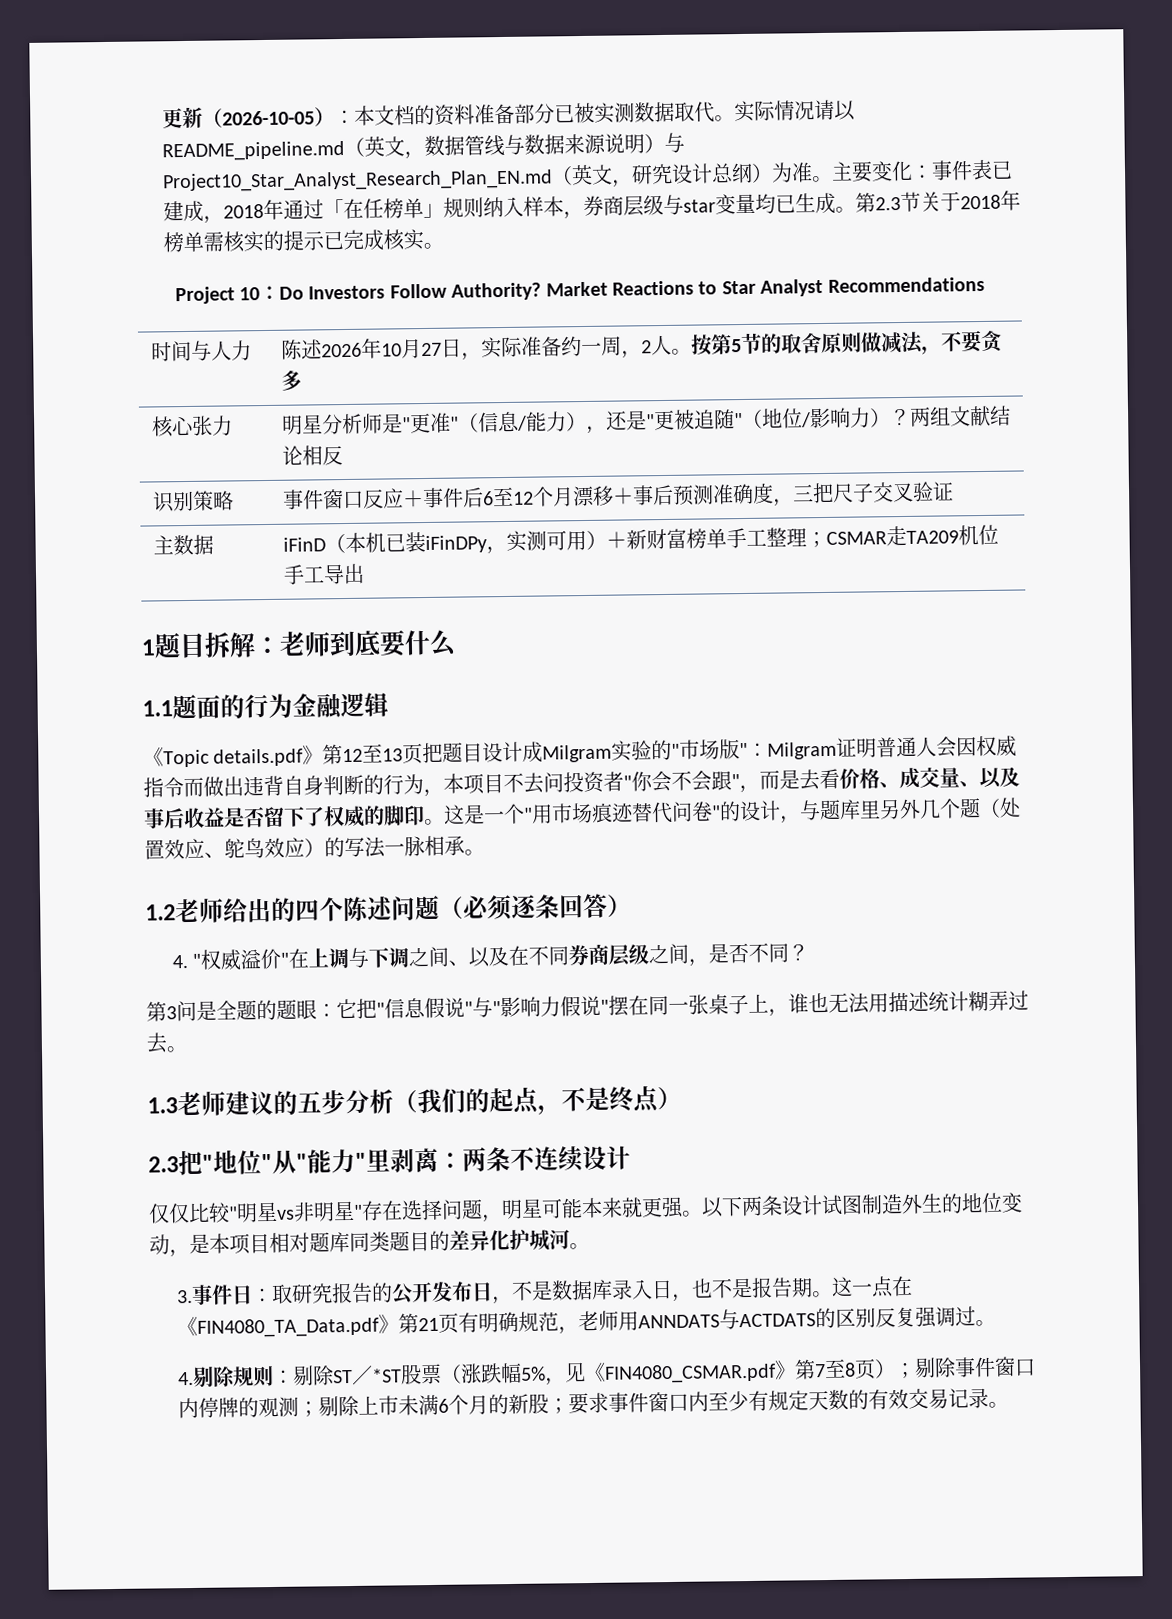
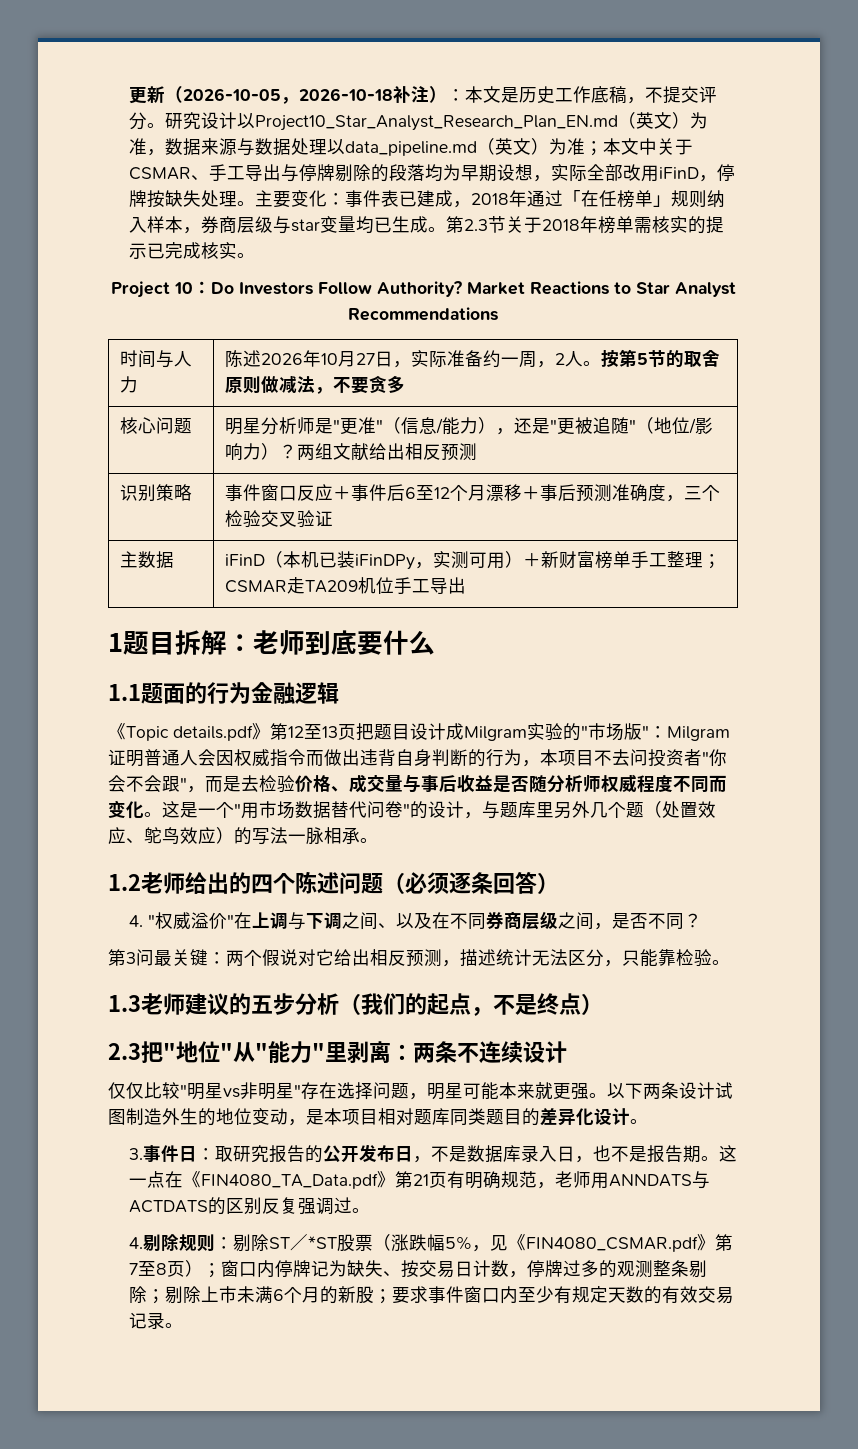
[313,99,856,127] [161,132,685,162] [161,162,813,193] ）：本文档的资料准备部分已被实测数据取代。实际情况请以README_pipeline.md（英文，数据管线与数据来源说明）与Project10_Star_Analyst_Research_Plan_EN.md（英文，研究设计总纲）为准 -> [280,86,717,104] [128,112,708,131] [128,138,693,156] [128,164,735,182] [128,190,237,208] ，2026-10-18补注）：本文是历史工作底稿，不提交评分。研究设计以Project10_Star_Analyst_Research_Plan_EN.md（英文）为准，数据来源与数据处理以data_pipeline.md（英文）为准；本文中关于CSMAR、手工导出与停牌剔除的段落均为早期设想，实际全部改用iFinD，停牌按缺失处理
[191,415,233,436] 张力 -> [156,417,193,434] 问题
[988,405,1011,426] [281,445,343,466] 结论相反 -> [369,443,478,461] 给出相反预测
[811,482,874,504] 把尺子 -> [702,484,721,501] [225,510,262,528] 个检验
[819,768,840,790] 看 -> [259,775,295,793] 检验
[959,766,1020,789] 、以及 -> [403,774,421,793] 与
[263,805,425,828] 留下了权威的脚印 -> [529,774,727,793] [108,800,144,819] 随分析师权威程度不同而变化
[591,802,634,823] 痕迹 -> [295,801,331,819] 数据
[196,990,1029,1021] [146,1032,168,1054] 是全题的题眼：它把"信息假说"与"影响力假说"摆在同一张桌子上，谁也无法用描述统计糊弄过去 -> [154,949,712,967] 最关键：两个假说对它给出相反预测，描述统计无法区分，只能靠检验
[509,1229,570,1251] 护城河 -> [594,1108,630,1125] 设计
[913,1356,996,1378] 剔除事件 -> (221, 1270) none
[237,1396,299,1418] 的观测 -> [310,1260,707,1278] [128,1286,147,1303] 记为缺失、按交易日计数，停牌过多的观测整条剔除

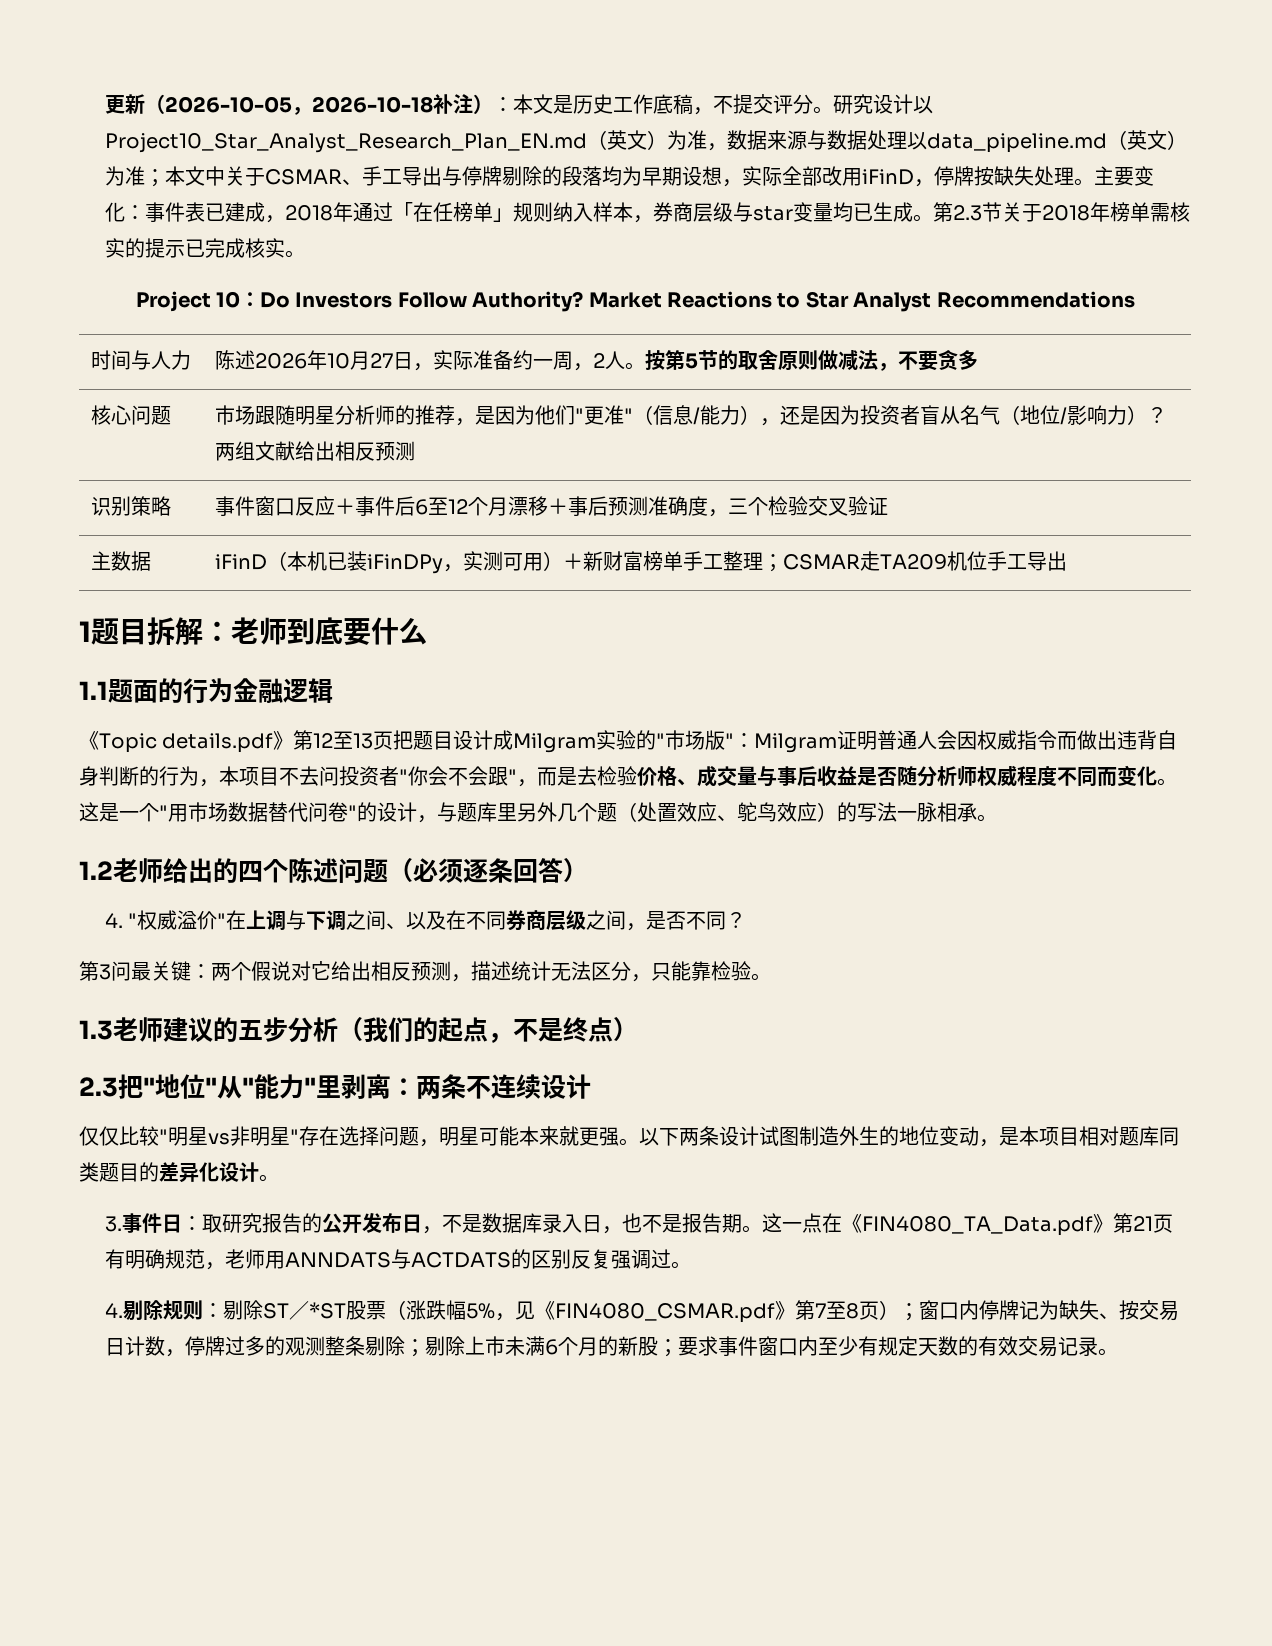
(193, 426) none -> [214,405,295,425] 市场跟随
[315,418,334,434] 是 -> [394,405,575,426] 的推荐，是因为他们
[550,417,637,435] "更被追随" -> [819,405,1000,425] 因为投资者盲从名气

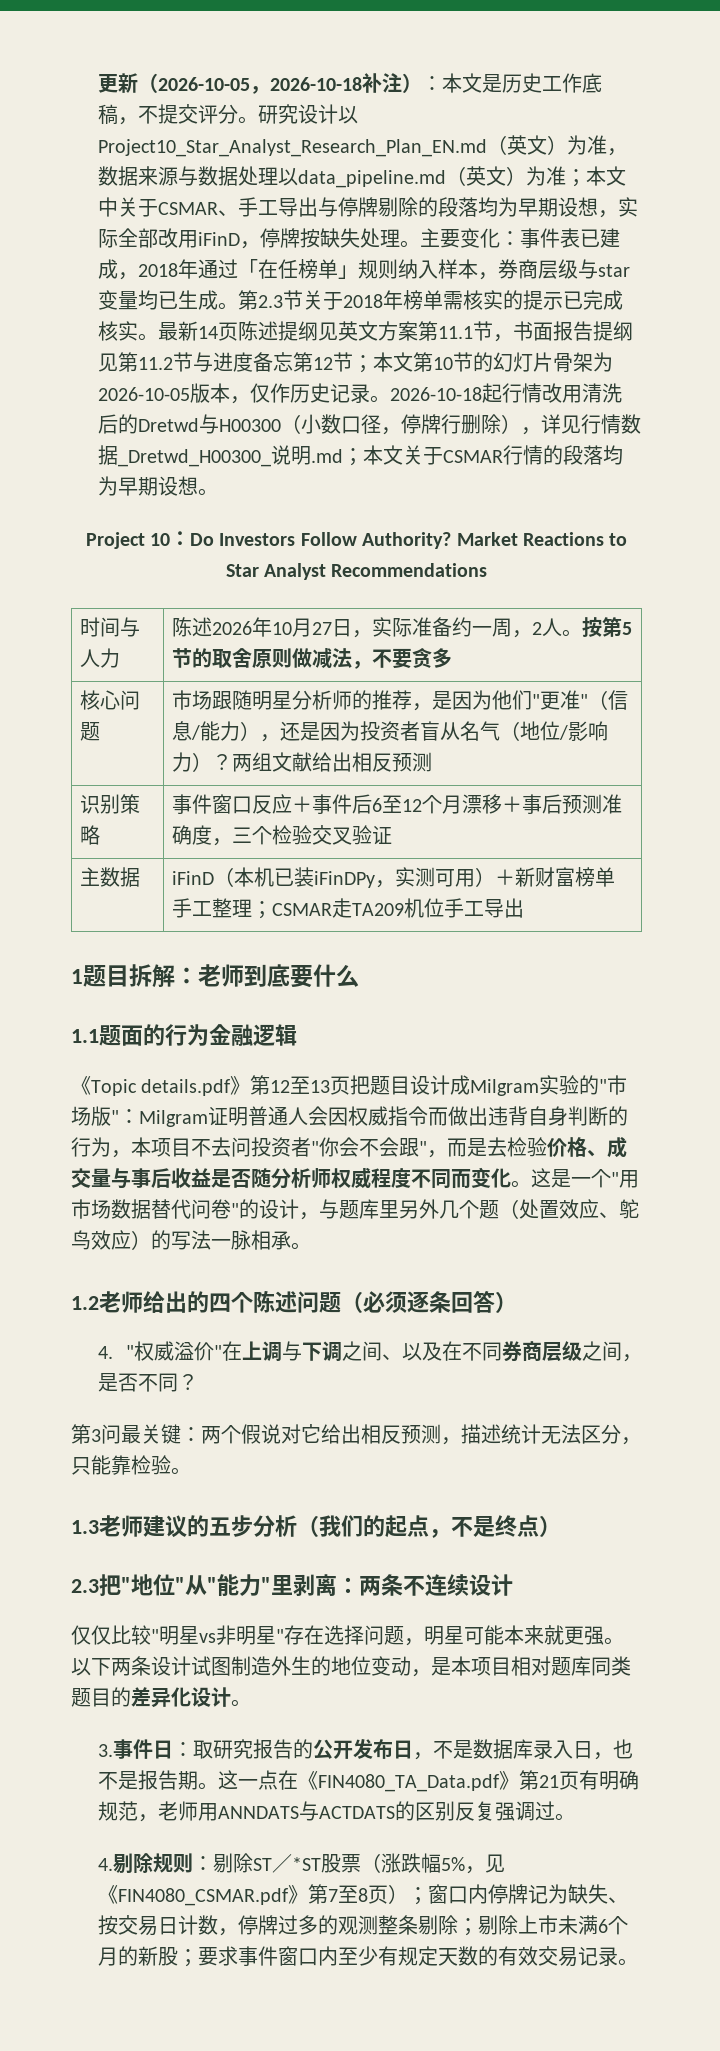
(305, 254) none -> [158,321,634,342] [98,352,614,373] [98,383,623,404] [98,414,642,435] [98,445,624,467] [98,476,219,496] 最新14页陈述提纲见英文方案第11.1节，书面报告提纲见第11.2节与进度备忘第12节；本文第10节的幻灯片骨架为2026-10-05版本，仅作历史记录。2026-10-18起行情改用清洗后的Dretwd与H00300（小数口径，停牌行删除），详见行情数据_Dretwd_H00300_说明.md；本文关于CSMAR行情的段落均为早期设想。

